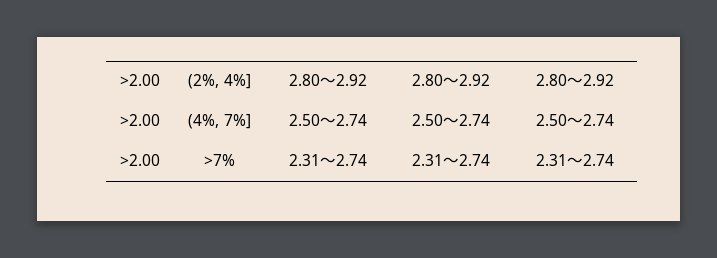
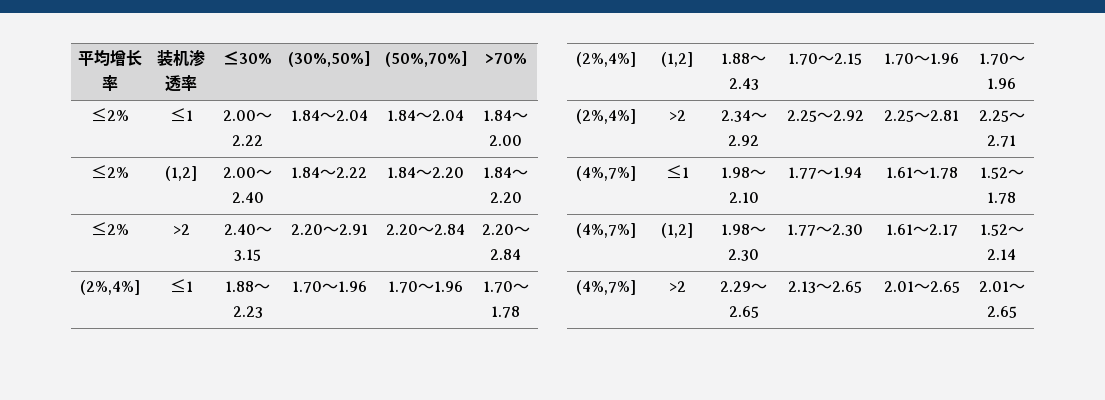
[119,74,160,86] [188,74,251,89] [289,74,367,86] [412,74,490,86] [535,74,614,86] [119,114,160,126] [188,114,251,129] [289,114,367,126] [412,114,490,126] [535,114,614,126] [119,154,160,166] [204,154,235,166] [289,154,367,166] [412,154,490,166] [535,154,614,166] >2.00 | (2%, 4%] | 2.80～2.92 | 2.80～2.92 | 2.80～2.92 // >2.00 | (4%, 7%] | 2.50～2.74 | 2.50～2.74 | 2.50～2.74 // >2.00 | >7% | 2.31～2.74 | 2.31～2.74 | 2.31～2.74 -> [77,50,142,66] [101,75,118,91] [157,50,205,67] [165,75,197,92] [223,51,272,65] [288,51,370,67] [384,51,467,67] [484,53,527,64] [90,108,129,122] [169,108,193,122] [223,110,272,121] [232,135,263,146] [290,110,368,121] [387,110,464,121] [483,110,528,121] [489,135,522,146] [90,165,129,179] [165,166,197,181] [223,167,272,178] [231,192,264,203] [291,167,367,178] [387,167,464,178] [483,167,528,178] [489,192,522,203] [90,222,129,236] [172,224,190,235] [223,224,272,235] [234,249,261,261] [290,224,368,235] [386,224,465,235] [481,224,530,235] [490,249,521,260] [79,280,140,295] [169,279,193,293] [225,281,270,292] [232,306,263,318] [291,281,367,293] [388,281,463,293] [482,281,529,293] [491,306,520,318] [575,52,636,67] [661,52,693,67] [721,53,766,64] [728,78,759,90] [788,53,862,65] [884,53,959,65] [978,53,1025,65] [987,78,1016,89] [575,109,636,124] [668,110,686,121] [720,110,767,122] [728,135,759,146] [786,110,864,122] [884,110,959,122] [978,110,1025,122] [987,135,1016,147] [575,166,636,181] [665,165,689,179] [721,167,766,178] [728,192,759,203] [788,167,862,179] [885,167,958,179] [979,167,1024,179] [987,192,1016,204] [575,223,636,238] [661,223,693,238] [721,224,766,235] [728,249,759,261] [787,224,863,236] [885,224,958,236] [979,224,1024,236] [987,249,1016,260] [575,280,636,295] [668,281,686,292] [720,281,767,292] [728,306,759,318] [788,281,862,293] [883,281,960,293] [978,281,1025,292] [986,306,1017,318] 平均增长率 | 装机渗透率 | ≤30% | (30%,50%] | (50%,70%] | >70% // ≤2% | ≤1 | 2.00～2.22 | 1.84～2.04 | 1.84～2.04 | 1.84～2.00 // ≤2% | (1,2] | 2.00～2.40 | 1.84～2.22 | 1.84～2.20 | 1.84～2.20 // ≤2% | >2 | 2.40～3.15 | 2.20～2.91 | 2.20～2.84 | 2.20～2.84 // (2%,4%] | ≤1 | 1.88～2.23 | 1.70～1.96 | 1.70～1.96 | 1.70～1.78 // (2%,4%] | (1,2] | 1.88～2.43 | 1.70～2.15 | 1.70～1.96 | 1.70～1.96 // (2%,4%] | >2 | 2.34～2.92 | 2.25～2.92 | 2.25～2.81 | 2.25～2.71 // (4%,7%] | ≤1 | 1.98～2.10 | 1.77～1.94 | 1.61～1.78 | 1.52～1.78 // (4%,7%] | (1,2] | 1.98～2.30 | 1.77～2.30 | 1.61～2.17 | 1.52～2.14 // (4%,7%] | >2 | 2.29～2.65 | 2.13～2.65 | 2.01～2.65 | 2.01～2.65

